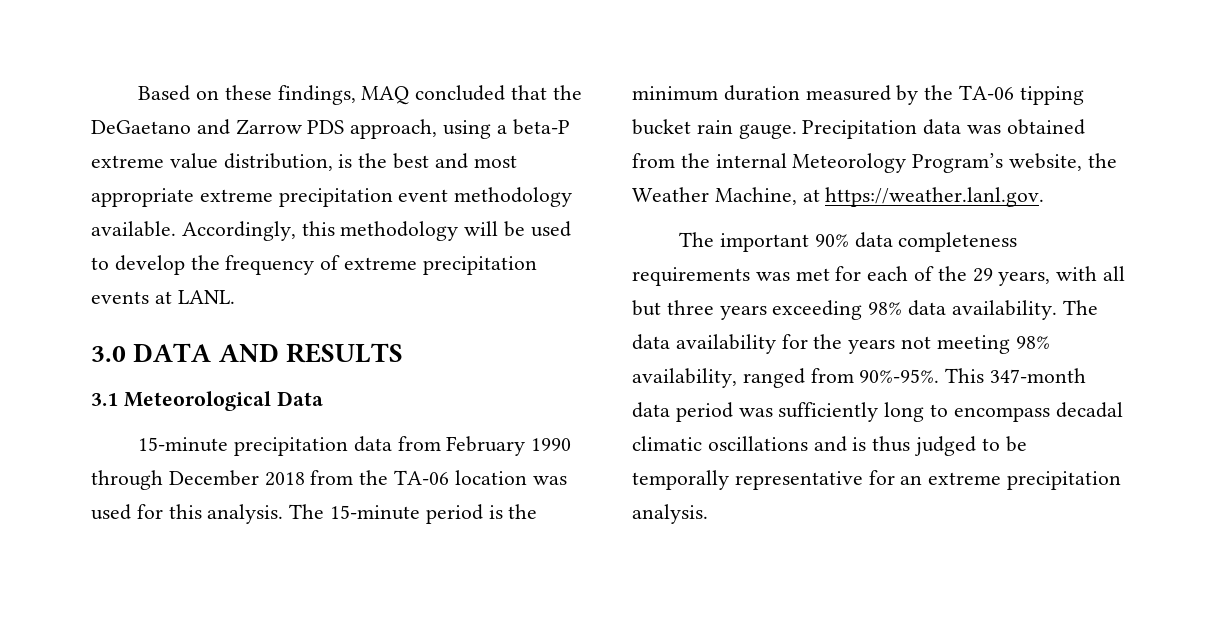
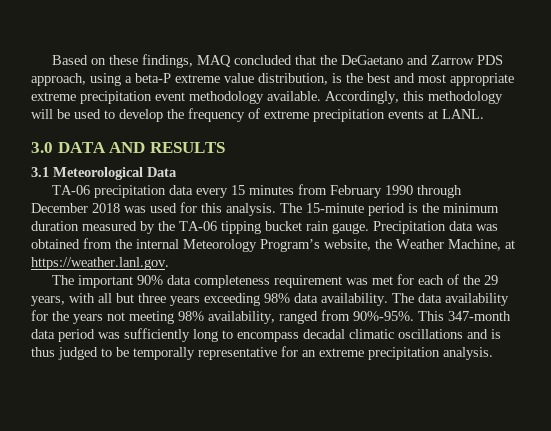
[138,437,229,452] 15-minute -> [52,185,91,195] TA-06
(392, 444) none -> [196,185,295,198] every 15 minutes
[310,470,527,485] from the TA-06 location -> (120, 208) none
[632,267,750,286] requirements -> [274,275,343,288] requirement

